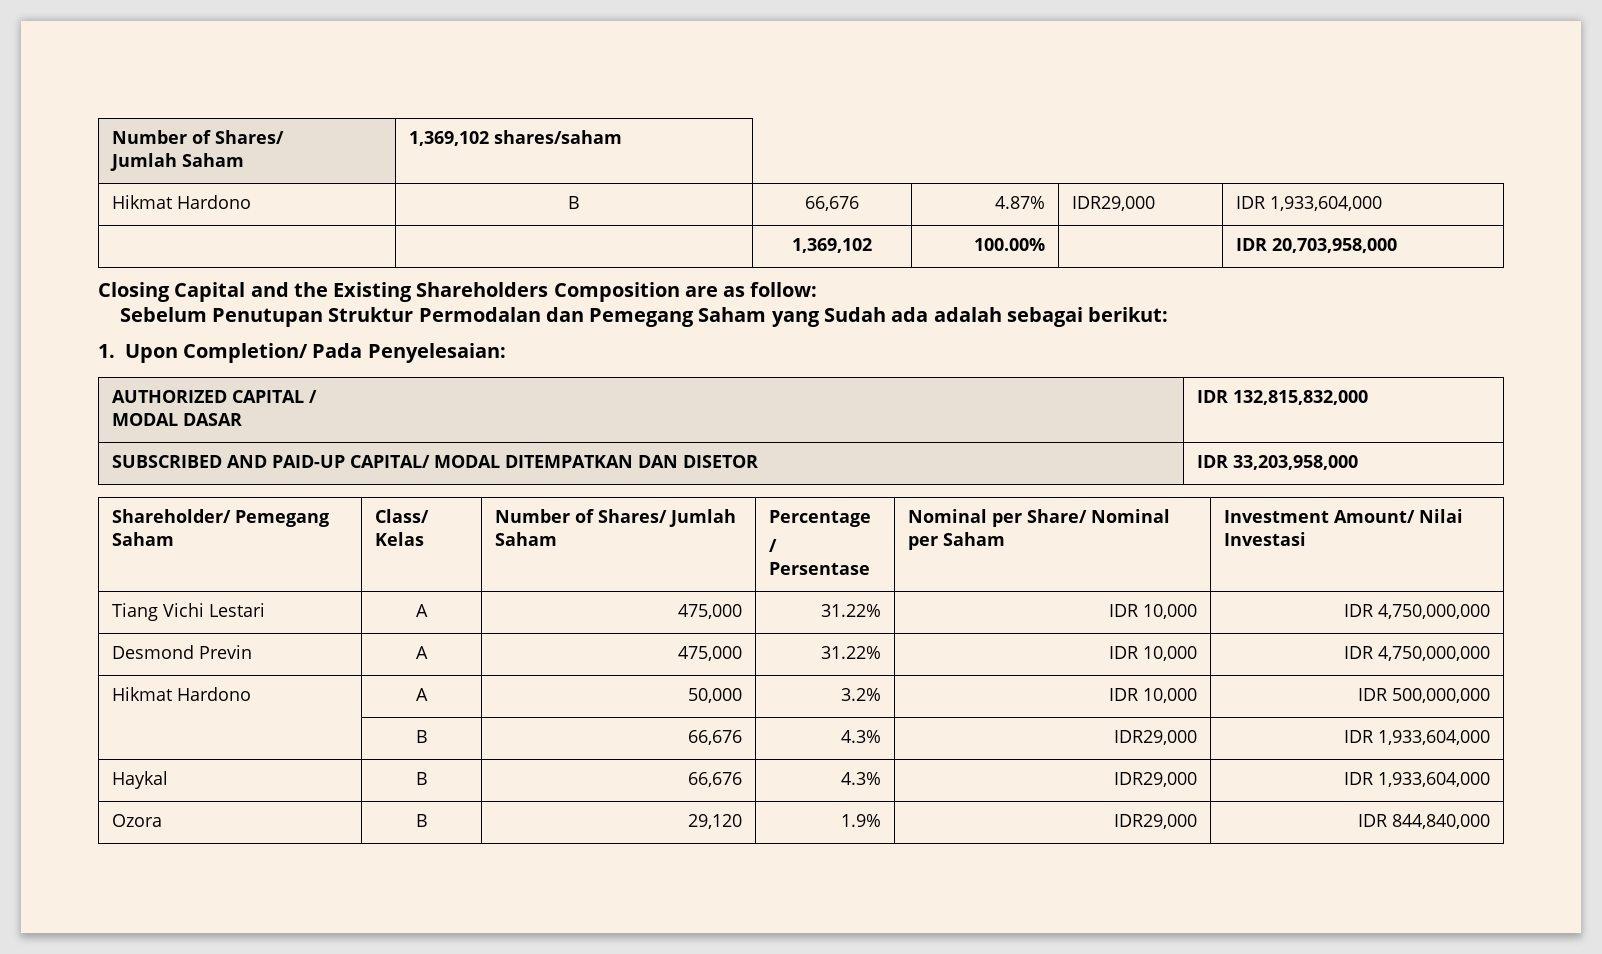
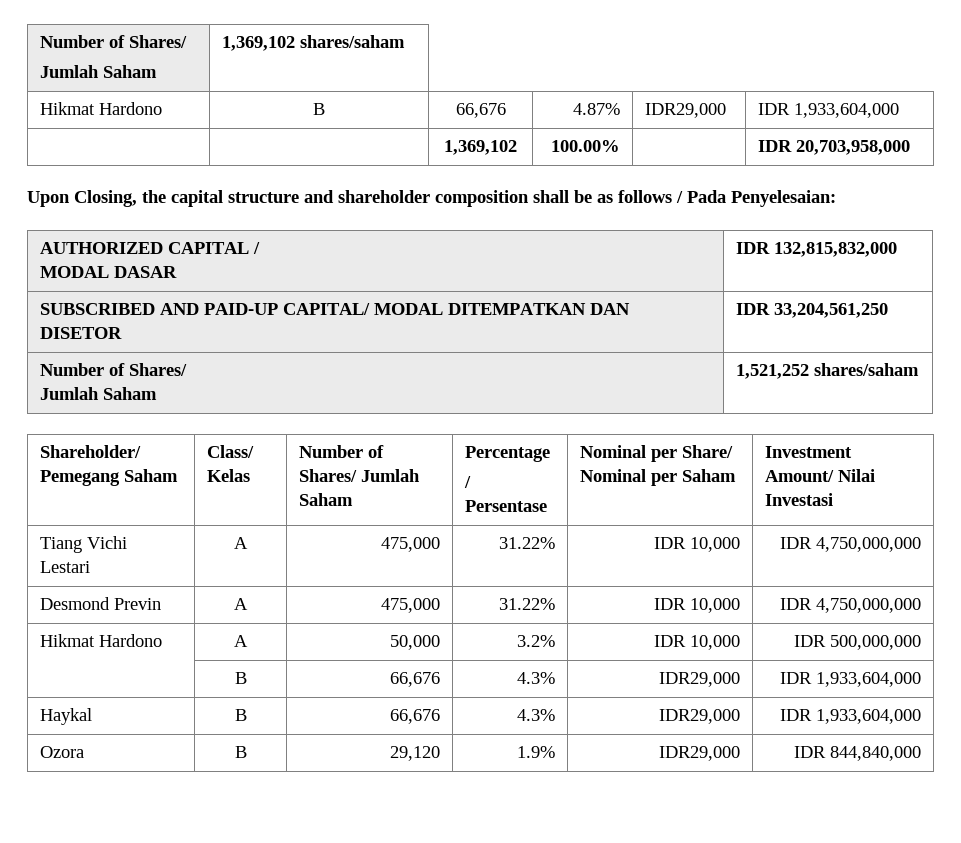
[98,282,818,302] [119,307,1169,327] [98,343,309,363] Closing Capital and the Existing Shareholders Composition are as follow: // Sebelum Penutupan Struktur Permodalan dan Pemegang Saham yang Sudah ada adalah sebagai berikut: // 1. Upon Completion/ -> [27,190,683,207] Upon Closing, the capital structure and shareholder composition shall be as follows /
[1232,455,1358,470] 33,203,958,000 -> [774,303,889,318] [40,363,188,376] [40,387,158,400] [736,363,920,379] 33,204,561,250 // Number of Shares/ // Jumlah Saham | 1,521,252 shares/saham

